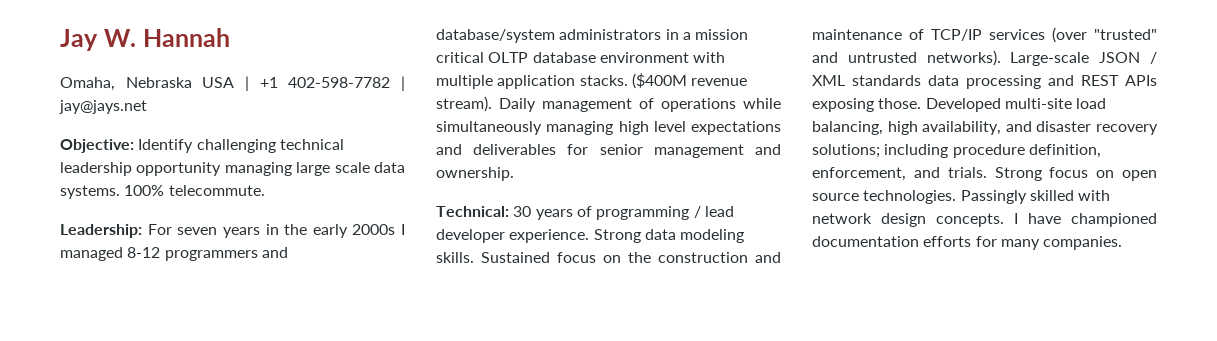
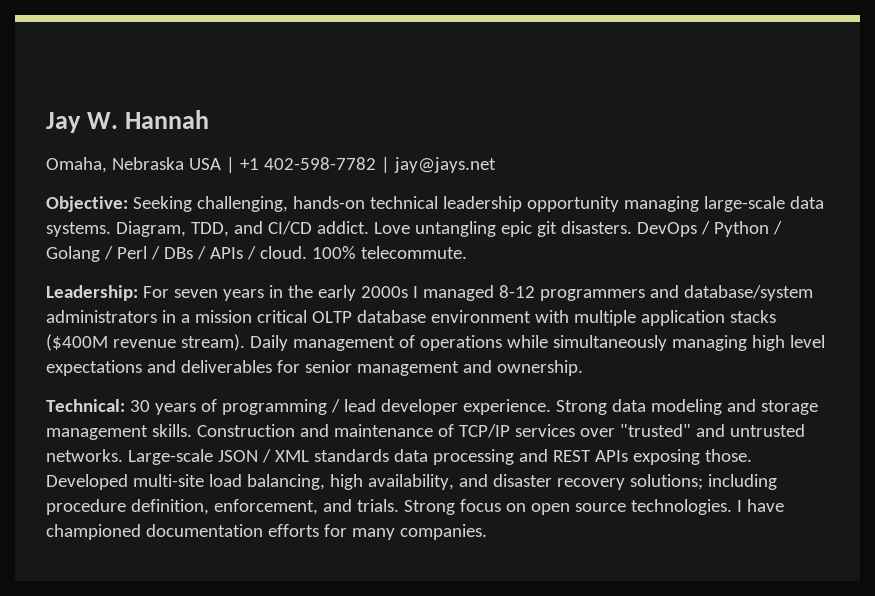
[138,139,276,153] Identify challenging -> [132,196,365,212] Seeking challenging, hands-on
[296,162,406,176] [60,185,120,199] large scale data systems. -> [703,196,824,212] [46,221,782,237] [46,246,307,262] large-scale data systems. Diagram, TDD, and CI/CD addict. Love untangling epic git disasters. DevOps / Python / Golang / Perl / DBs / APIs / cloud.
[579,75,628,86] stacks. -> [729,310,776,323] stacks
[436,252,748,263] skills. Sustained focus on the construction -> [726,399,818,415] [46,424,295,440] and storage management skills. Construction
[1052,27,1087,43] (over -> [579,428,615,437] over
[926,50,1001,66] networks). -> [46,449,123,462] networks.
[960,190,1111,204] [812,213,1004,227] Passingly skilled with network design concepts. -> (732, 507) none

